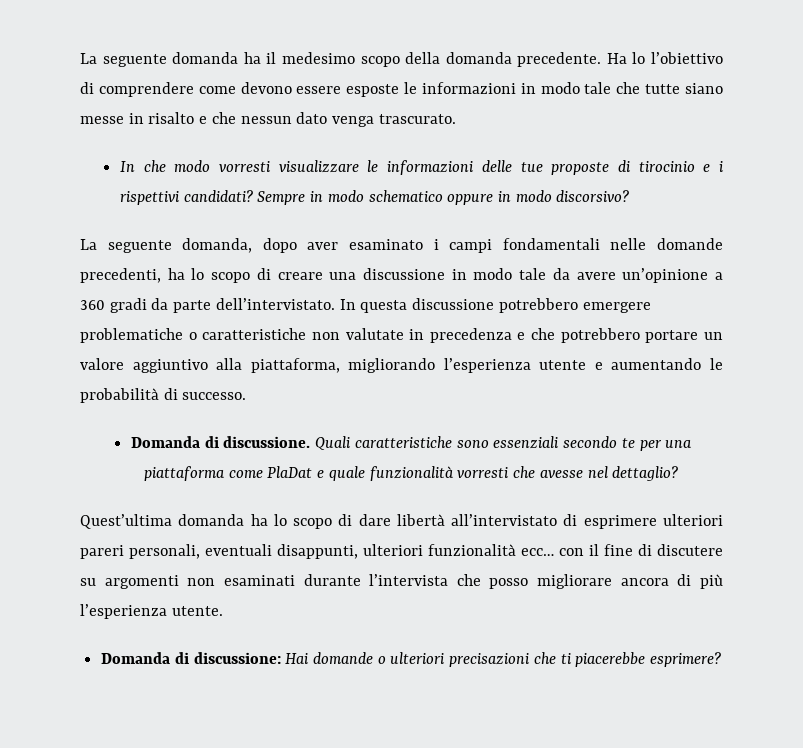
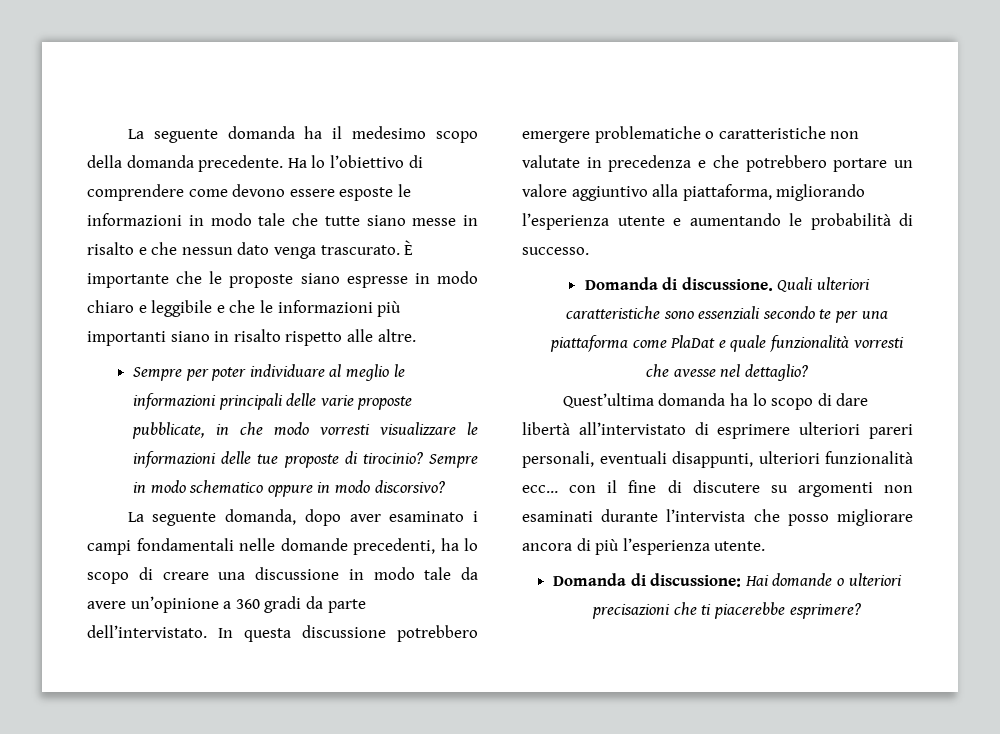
[119,161,135,172] // In -> [404,240,414,255] [87,271,479,288] [87,300,402,317] [87,329,416,346] [133,364,405,381] [133,393,413,410] [132,422,230,439] È importante che le proposte siano espresse in modo chiaro e leggibile e che le informazioni più importanti siano in risalto rispetto alle altre. // Sempre per poter individuare al meglio le informazioni principali delle varie proposte pubblicate, in
[638,161,724,172] [119,190,253,205] tirocinio e i rispettivi candidati? -> [362,452,423,464] tirocinio?
(352, 443) none -> [817,277,871,290] ulteriori

